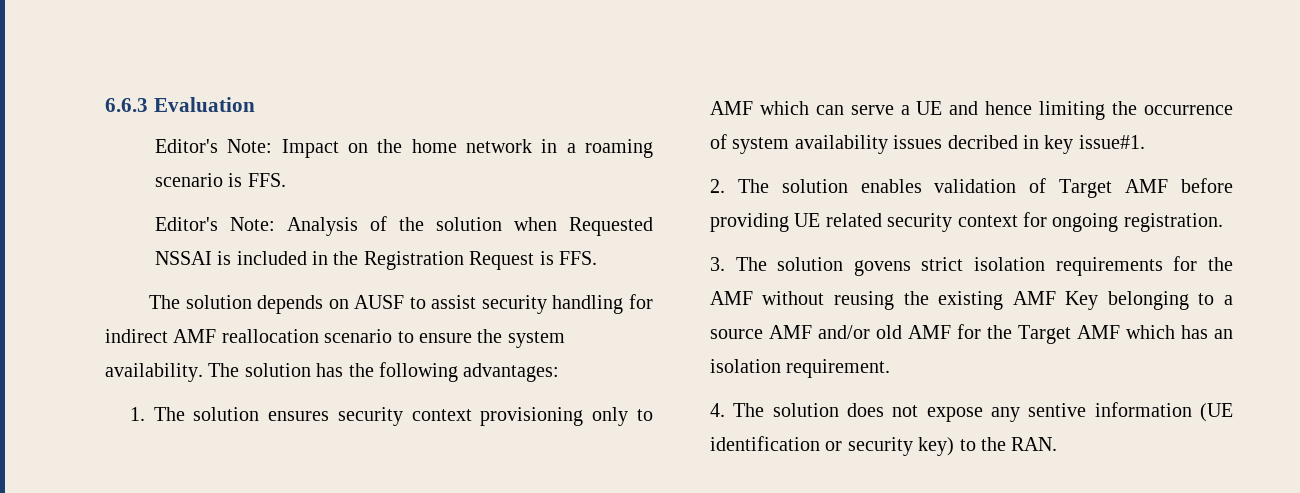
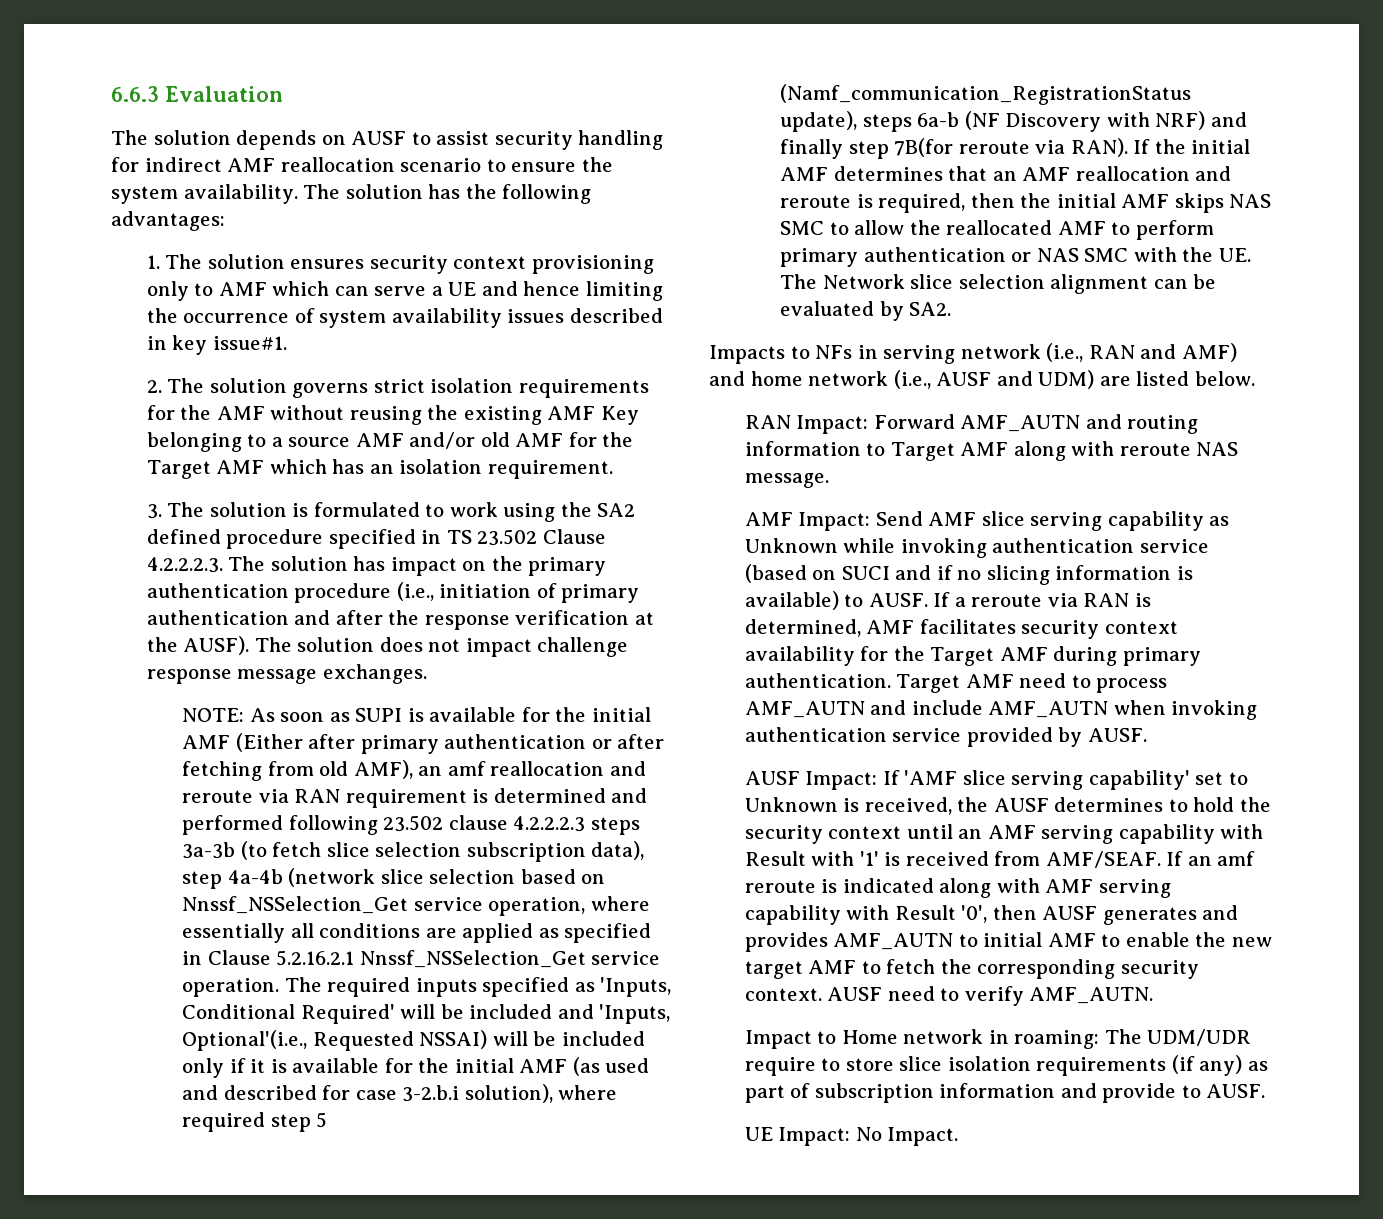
[154,139,653,158] [154,173,286,187] [154,216,653,236] [154,251,598,270] // Editor's Note: Impact on the home network in a roaming scenario is FFS. // Editor's Note: Analysis of the solution when Requested NSSAI is included in the Registration Request is FFS. -> (283, 94) none
[947,135,1018,149] decribed -> [569,308,663,323] described
[860,178,1233,198] [709,212,1223,232] [709,257,911,276] enables validation of Target AMF before providing UE related security context for ongoing registration. // 3. The solution govens -> [292,383,369,398] governs
[709,402,1233,422] [709,436,1058,456] 4. The solution does not expose any sentive information (UE identification or security key) to the RAN. -> [146,502,636,522] [146,529,606,549] [146,556,607,576] [146,582,640,603] [146,610,654,630] [146,636,629,657] [146,664,427,684] [182,707,651,722] [182,733,665,754] [182,760,646,781] [182,788,648,808] [182,815,640,835] [182,841,645,862] [182,868,606,889] [182,896,650,916] [182,923,652,943] [182,950,661,968] [182,977,672,997] [182,1004,671,1024] [182,1030,645,1051] [182,1057,650,1078] [182,1084,618,1103] [182,1112,328,1132] [780,84,1192,105] [780,111,1247,132] [780,138,1251,159] [780,166,1232,181] [780,193,1272,213] [780,220,1214,240] [780,247,1251,267] [780,274,1217,294] [780,301,952,321] [709,343,1237,364] [709,370,1255,389] [744,414,1199,434] [744,441,1239,461] [744,473,829,488] [744,511,1230,531] [744,538,1209,558] [744,564,1193,585] [744,591,1151,610] [744,619,1178,639] [744,646,1201,666] [744,673,1168,693] [744,700,1258,720] [744,727,1147,747] [744,770,1248,790] [744,797,1271,815] [744,824,1264,844] [744,851,1256,868] [744,878,1171,898] [744,905,1239,925] [744,932,1272,952] [744,959,1199,979] [744,986,1154,1006] [744,1029,1252,1049] [744,1055,1268,1076] [744,1083,1266,1103] [744,1127,959,1146] 3. The solution is formulated to work using the SA2 defined procedure specified in TS 23.502 Clause 4.2.2.2.3. The solution has impact on the primary authentication procedure (i.e., initiation of primary authentication and after the response verification at the AUSF). The solution does not impact challenge response message exchanges. // NOTE: As soon as SUPI is available for the initial AMF (Either after primary authentication or after fetching from old AMF), an amf reallocation and reroute via RAN requirement is determined and performed following 23.502 clause 4.2.2.2.3 steps 3a-3b (to fetch slice selection subscription data), step 4a-4b (network slice selection based on Nnssf_NSSelection_Get service operation, where essentially all conditions are applied as specified in Clause 5.2.16.2.1 Nnssf_NSSelection_Get service operation. The required inputs specified as 'Inputs, Conditional Required' will be included and 'Inputs, Optional'(i.e., Requested NSSAI) will be included only if it is available for the initial AMF (as used and described for case 3-2.b.i solution), where required step 5 (Namf_communication_RegistrationStatus update), steps 6a-b (NF Discovery with NRF) and finally step 7B(for reroute via RAN). If the initial AMF determines that an AMF reallocation and reroute is required, then the initial AMF skips NAS SMC to allow the reallocated AMF to perform primary authentication or NAS SMC with the UE. The Network slice selection alignment can be evaluated by SA2. // Impacts to NFs in serving network (i.e., RAN and AMF) and home network (i.e., AUSF and UDM) are listed below. // RAN Impact: Forward AMF_AUTN and routing information to Target AMF along with reroute NAS message. // AMF Impact: Send AMF slice serving capability as Unknown while invoking authentication service (based on SUCI and if no slicing information is available) to AUSF. If a reroute via RAN is determined, AMF facilitates security context availability for the Target AMF during primary authentication. Target AMF need to process AMF_AUTN and include AMF_AUTN when invoking authentication service provided by AUSF. // AUSF Impact: If 'AMF slice serving capability' set to Unknown is received, the AUSF determines to hold the security context until an AMF serving capability with Result with '1' is received from AMF/SEAF. If an amf reroute is indicated along with AMF serving capability with Result '0', then AUSF generates and provides AMF_AUTN to initial AMF to enable the new target AMF to fetch the corresponding security context. AUSF need to verify AMF_AUTN. // Impact to Home network in roaming: The UDM/UDR require to store slice isolation requirements (if any) as part of subscription information and provide to AUSF. // UE Impact: No Impact.

